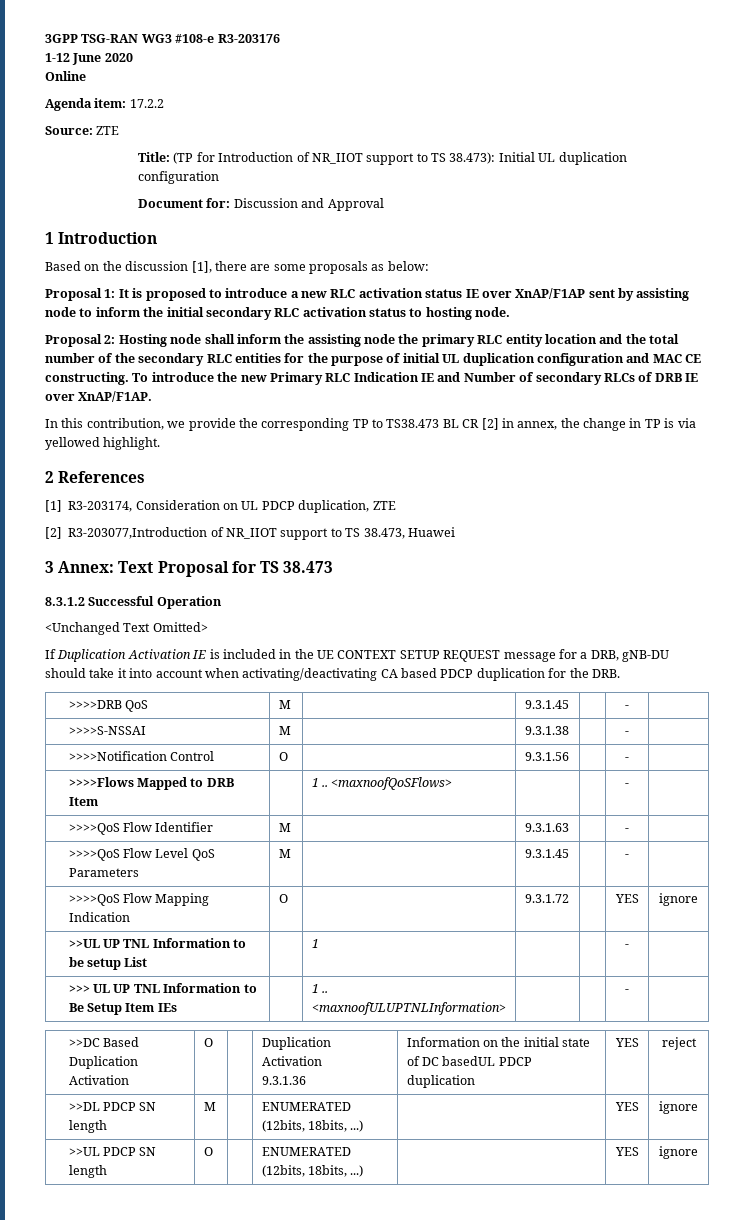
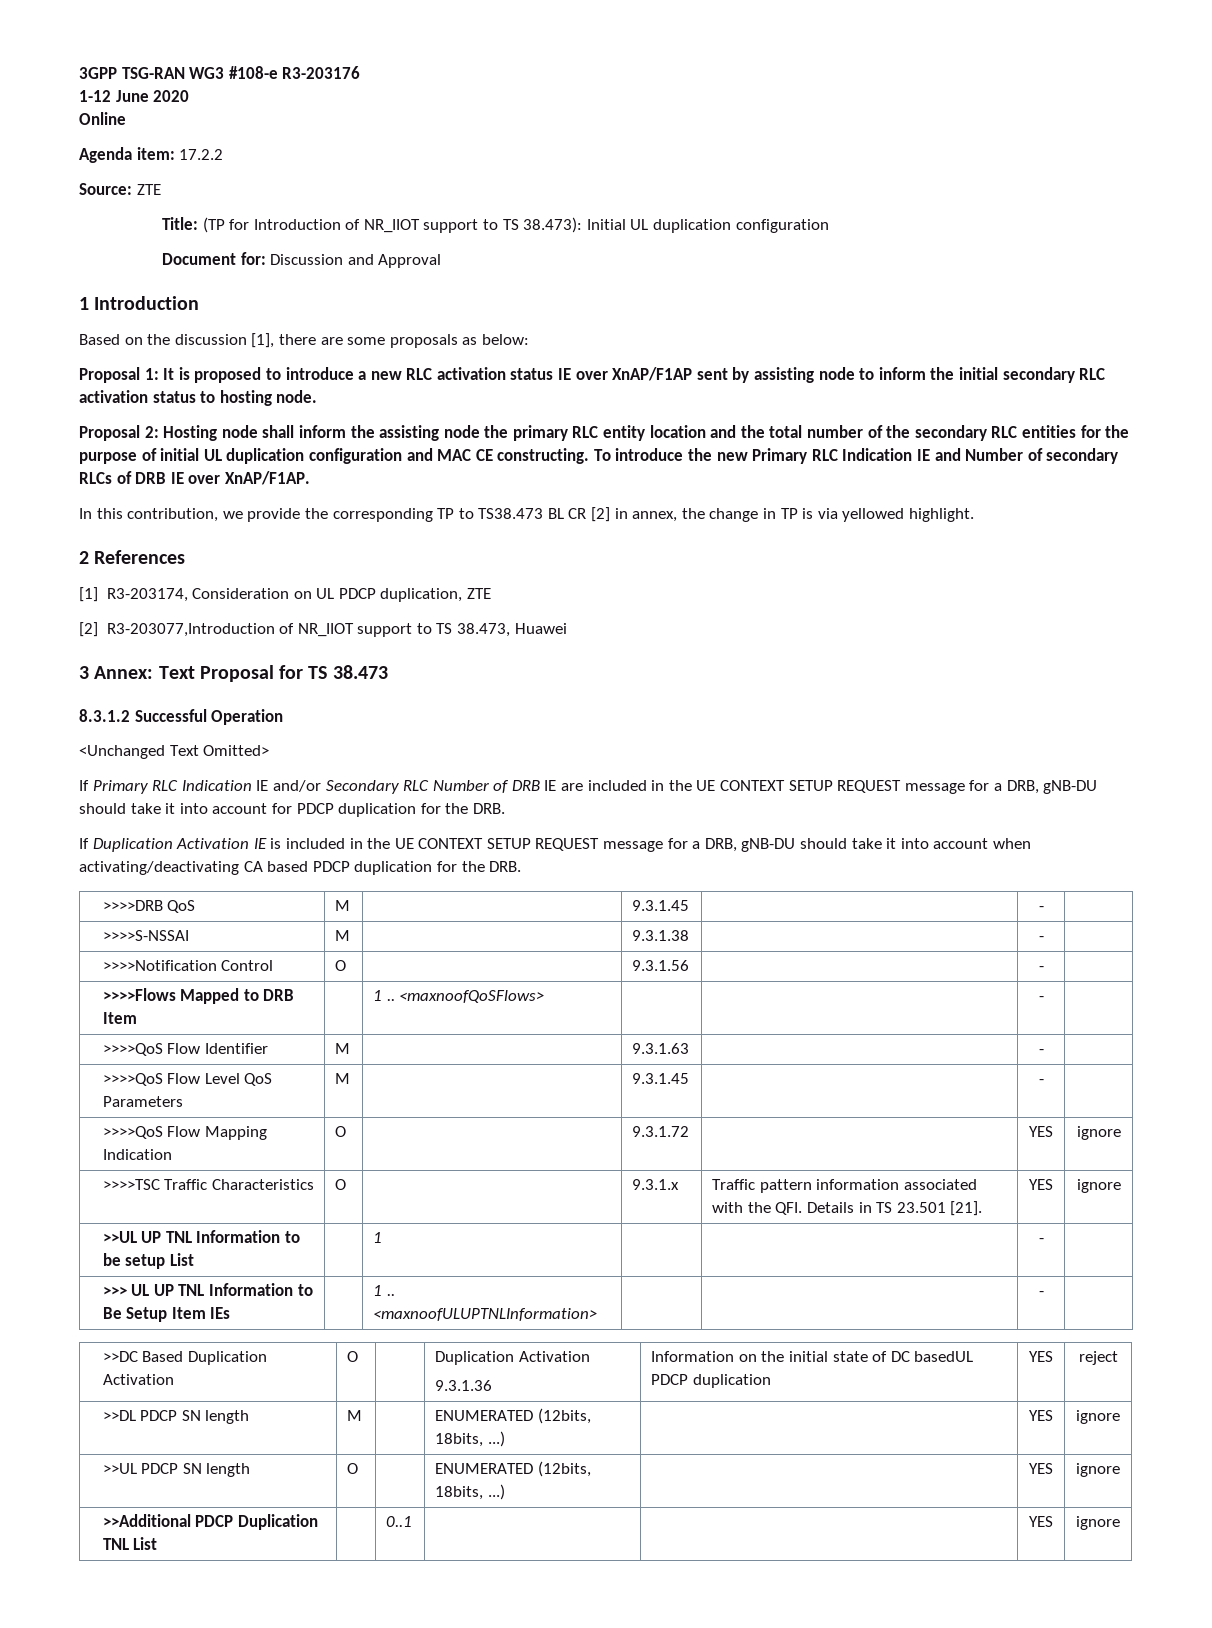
(208, 627) none -> [79,780,1098,794] [79,803,505,817] // If Primary RLC Indication IE and/or Secondary RLC Number of DRB IE are included in the UE CONTEXT SETUP REQUEST message for a DRB, gNB-DU should take it into account for PDCP duplication for the DRB.
(698, 899) none -> [102,1179,314,1190] [335,1179,347,1190] [632,1179,680,1190] [712,1179,977,1193] [712,1201,983,1216] [1029,1179,1053,1190] [1076,1179,1121,1193] // >>>>TSC Traffic Characteristics | O | | 9.3.1.x | Traffic pattern information associated with the QFI. Details in TS 23.501 [21]. | YES | ignore
(698, 1152) none -> [102,1514,318,1530] [102,1537,158,1550] [386,1516,413,1527] [1029,1516,1053,1527] [1076,1516,1120,1530] // >>Additional PDCP Duplication TNL List | | 0..1 | | | YES | ignore

